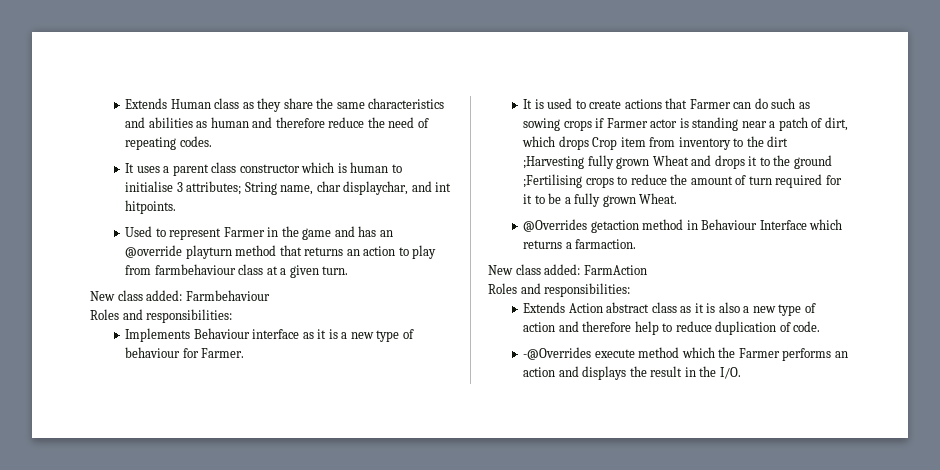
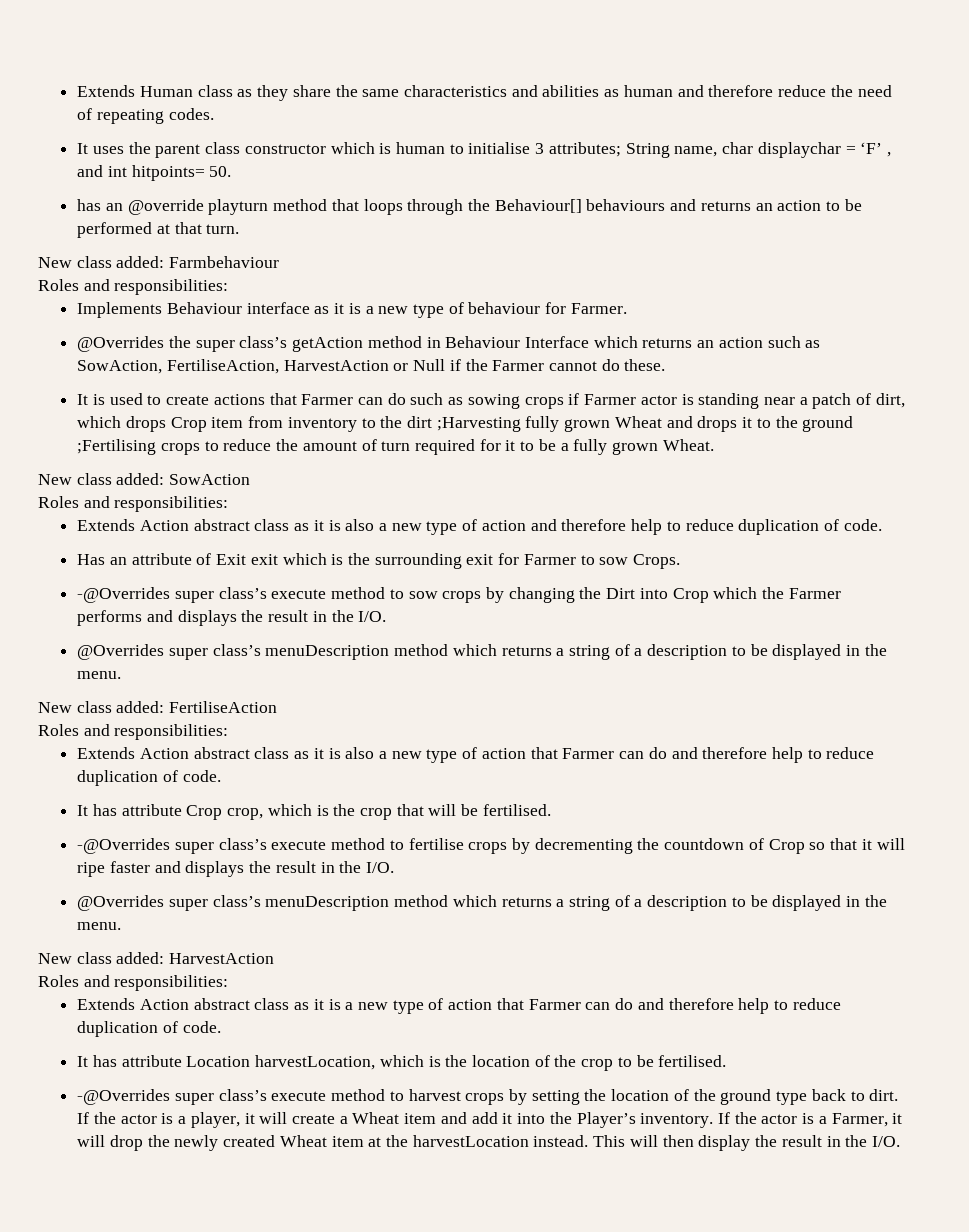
[163,166,170,173] a -> [128,142,151,154] the
[343,181,452,195] [125,200,177,214] [125,226,355,240] displaychar, and int hitpoints. // Used to represent Farmer in the game and -> [757,142,891,158] [77,165,232,181] displaychar = ‘F’ , and int hitpoints= 50. //
[304,245,437,259] [125,264,319,278] returns an action to play from farmbehaviour class at a given -> [363,199,862,215] [77,222,202,238] loops through the Behaviour[] behaviours and returns an action to be performed at that
(245, 353) none -> [77,336,821,352] [77,359,666,374] // @Overrides the super class’s getAction method in Behaviour Interface which returns an action such as SowAction, FertiliseAction, HarvestAction or Null if the Farmer cannot do these.
[523,219,843,233] [523,239,637,249] [488,264,647,275] // @Overrides getaction method in Behaviour Interface which returns a farmaction. // New class added: FarmAction -> [38,473,251,485] // New class added: SowAction
[523,347,680,360] -@Overrides execute method -> [77,553,681,569] [77,587,709,603] Has an attribute of Exit exit which is the surrounding exit for Farmer to sow Crops. // -@Overrides super class’s execute method to sow crops by changing the Dirt into Crop
[834,351,848,358] [523,366,741,380] an action and displays the result in the I/O. -> [146,610,387,626] [77,644,887,660] [77,671,122,679] [38,701,278,713] [38,724,229,740] [77,747,875,763] [77,770,221,786] [77,804,551,820] [77,838,905,854] [77,861,394,877] [77,895,887,911] [77,922,122,930] [38,952,275,964] [38,975,229,991] [77,998,841,1014] [77,1021,221,1037] [77,1055,727,1071] [77,1089,899,1105] [77,1112,903,1128] [77,1135,900,1151] and displays the result in the I/O. // @Overrides super class’s menuDescription method which returns a string of a description to be displayed in the menu. // New class added: FertiliseAction // Roles and responsibilities: // Extends Action abstract class as it is also a new type of action that Farmer can do and therefore help to reduce duplication of code. // It has attribute Crop crop, which is the crop that will be fertilised. // -@Overrides super class’s execute method to fertilise crops by decrementing the countdown of Crop so that it will ripe faster and displays the result in the I/O. // @Overrides super class’s menuDescription method which returns a string of a description to be displayed in the menu. // New class added: HarvestAction // Roles and responsibilities: // Extends Action abstract class as it is a new type of action that Farmer can do and therefore help to reduce duplication of code. // It has attribute Location harvestLocation, which is the location of the crop to be fertilised. // -@Overrides super class’s execute method to harvest crops by setting the location of the ground type back to dirt. If the actor is a player, it will create a Wheat item and add it into the Player’s inventory. If the actor is a Farmer, it will drop the newly created Wheat item at the harvestLocation instead. This will then display the result in the I/O.

